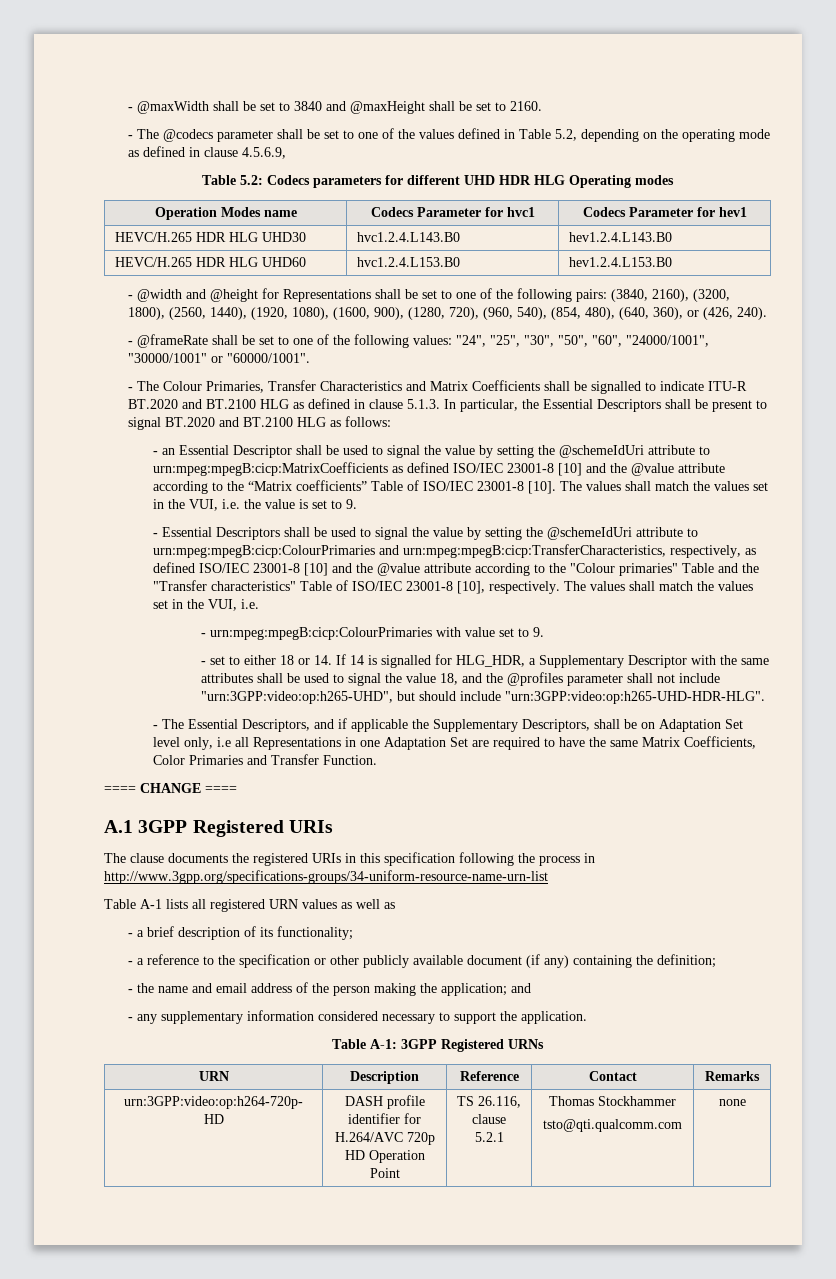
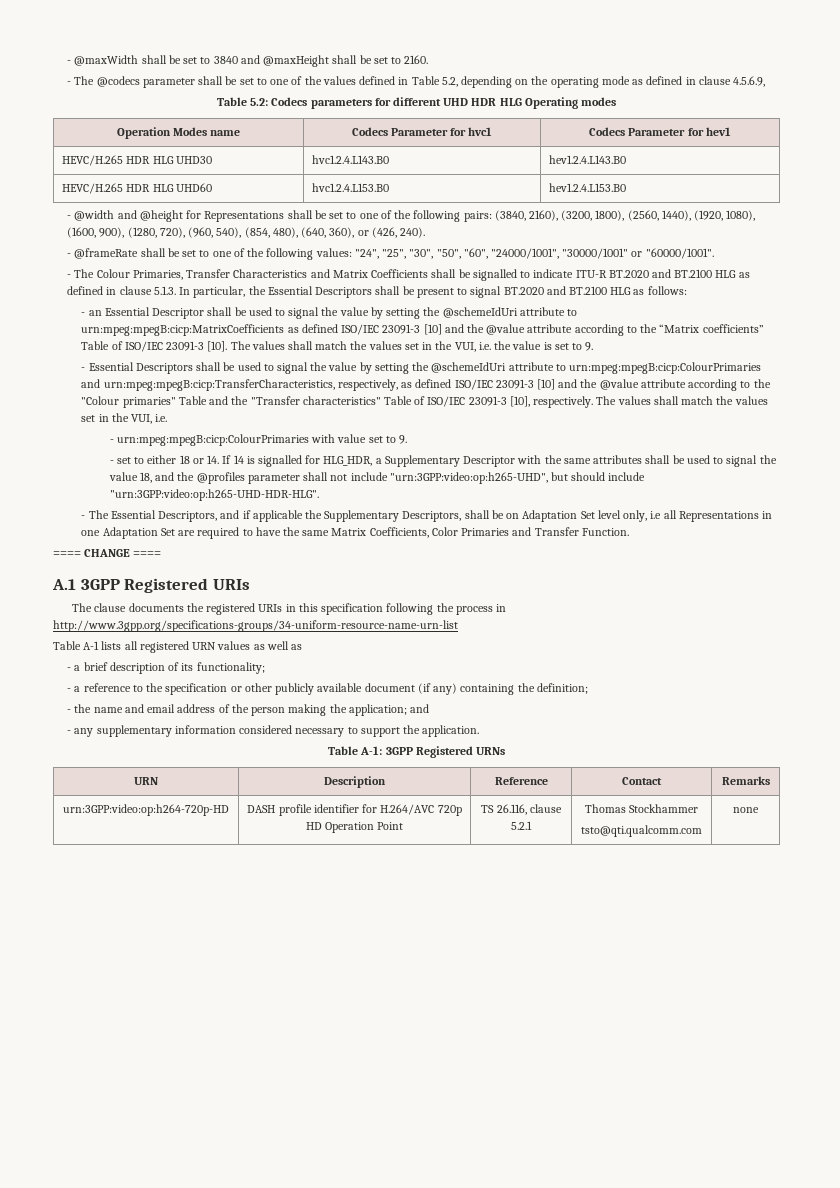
[506,463,554,473] 23001-8 -> [382,324,421,334] 23091-3
[476,481,524,491] 23001-8 -> [166,341,205,351] 23091-3
[252,563,300,573] 23001-8 -> [495,379,534,389] 23091-3
[405,581,453,591] 23001-8 -> [468,396,507,406] 23091-3

